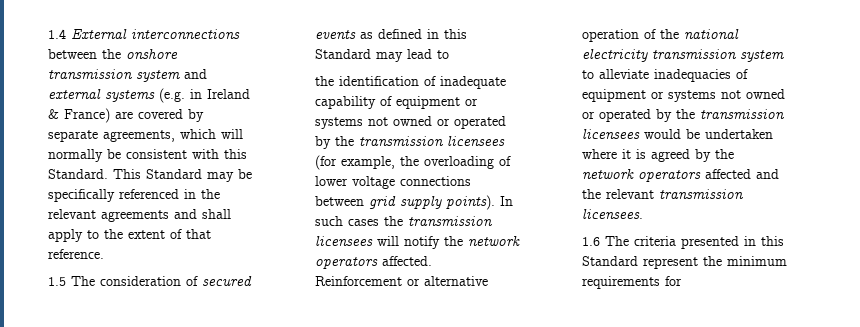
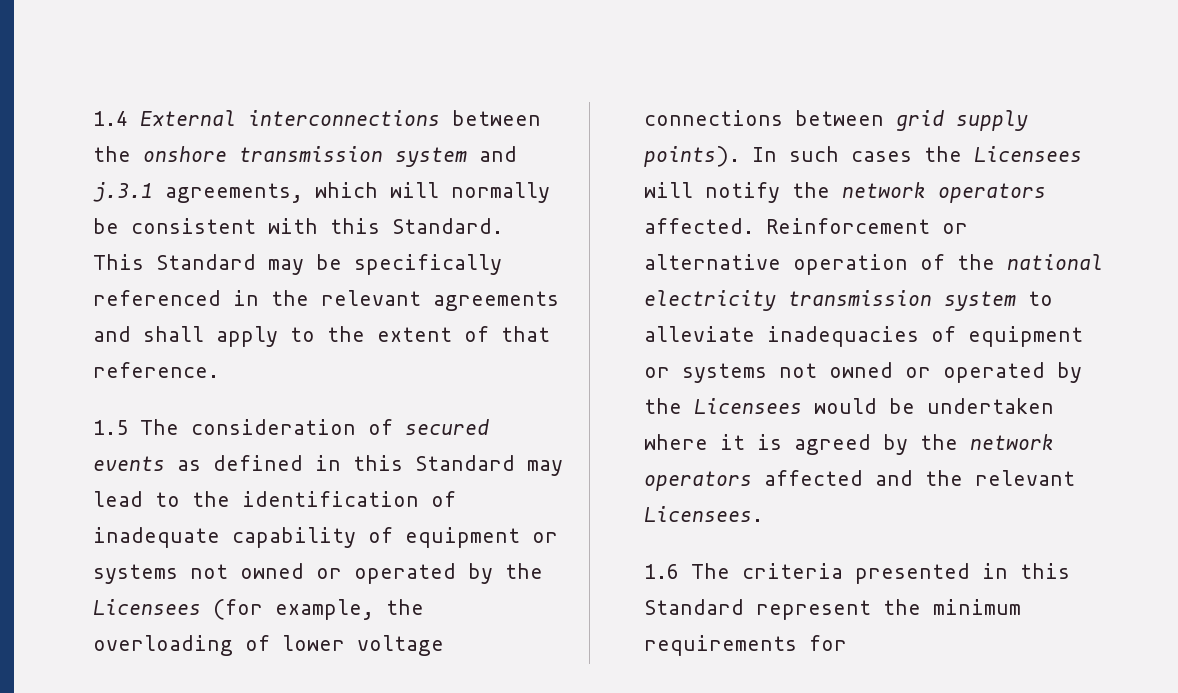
[47,88,250,103] [47,108,204,123] [47,130,98,142] external systems (e.g. in Ireland & France) are covered by separate -> [93,182,154,202] j.3.1
(449, 54) // -> (181, 499) none
[358,136,505,146] transmission licensees -> [93,599,202,615] Licensees
[407,216,493,226] [314,236,373,246] transmission licensees -> [974,146,1083,162] Licensees
[699,109,785,119] [581,129,640,139] transmission licensees -> [694,398,803,414] Licensees
[658,189,744,199] [581,209,643,219] transmission licensees. -> [644,506,764,522] Licensees.

